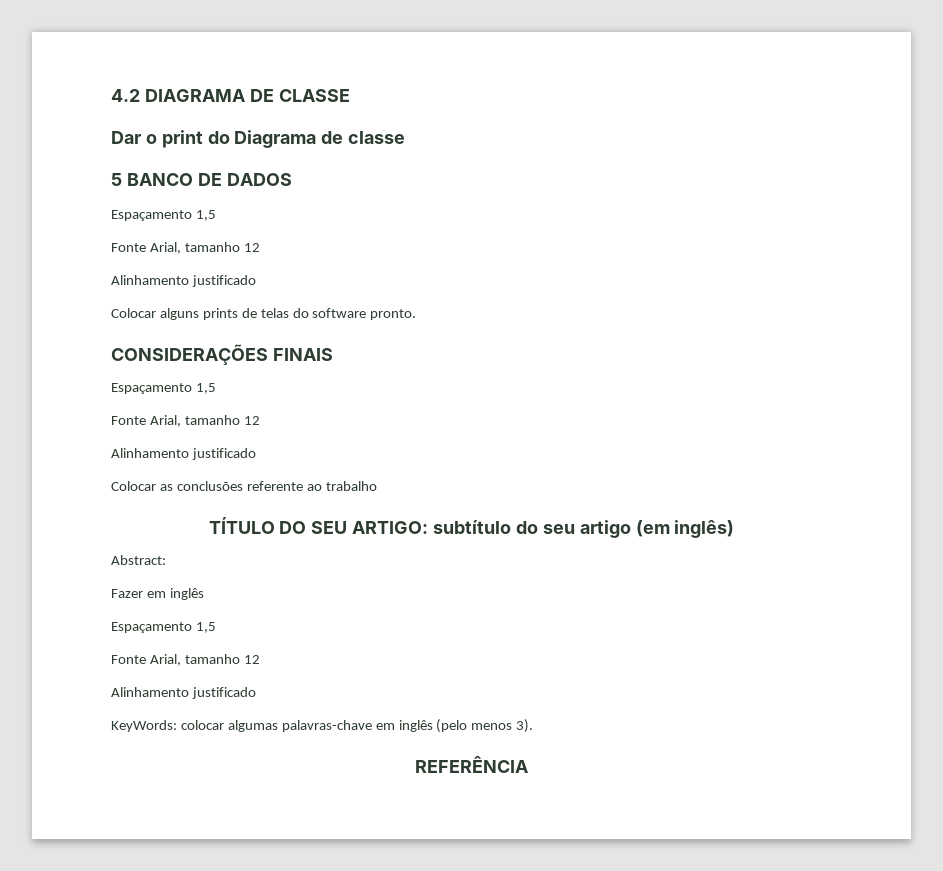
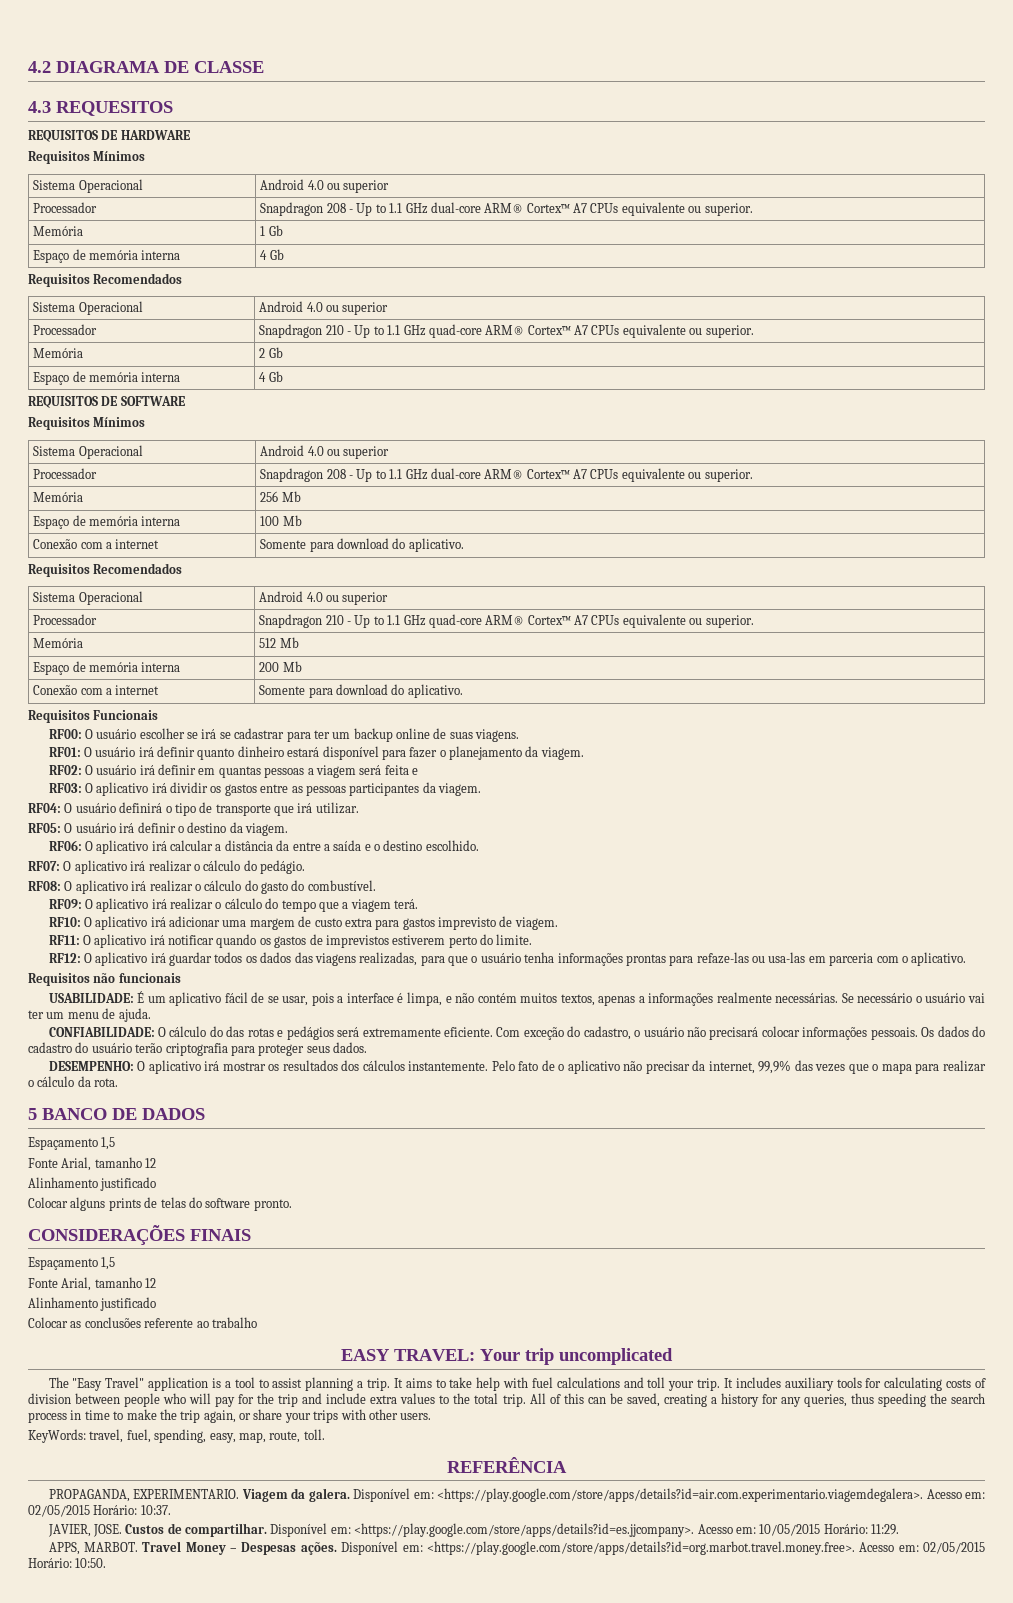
[111,130,406,148] Dar o print do Diagrama de classe -> [28,101,173,116] [28,130,190,142] [28,151,146,164] [33,179,143,193] [260,179,390,193] [33,202,98,213] [260,202,753,216] [33,226,84,236] [260,225,283,236] [33,249,181,263] [260,249,284,260] [28,273,183,287] [33,301,143,315] [259,301,389,315] [33,324,98,335] [259,324,754,338] [33,348,84,358] [259,347,283,358] [33,371,181,385] [259,371,283,382] [28,396,185,408] [28,417,146,430] [33,445,143,459] [260,445,390,459] [33,468,98,479] [260,468,753,482] [33,492,84,502] [260,491,301,502] [33,515,181,529] [260,515,302,526] [33,539,160,549] [260,538,464,552] [28,563,183,577] [33,591,143,605] [259,591,389,605] [33,614,98,625] [259,614,754,628] [33,638,84,648] [259,637,299,648] [33,661,181,675] [259,661,302,672] [33,685,160,695] [259,684,463,698] [28,710,159,723] [48,728,520,742] [48,746,584,760] [48,764,419,778] [48,782,482,796] [28,802,359,816] [28,822,288,836] [48,840,479,854] [28,860,305,874] [28,880,376,894] [48,898,419,912] [48,916,558,930] [48,934,533,948] [48,952,967,966] [28,973,181,986] [48,991,986,1006] [28,1008,151,1022] [48,1026,986,1040] [28,1042,367,1056] [48,1060,986,1074] [28,1076,119,1087] 4.3 REQUESITOS // REQUISITOS DE HARDWARE // Requisitos Mínimos // Sistema Operacional | Android 4.0 ou superior // Processador | Snapdragon 208 - Up to 1.1 GHz dual-core ARM® Cortex™ A7 CPUs equivalente ou superior. // Memória | 1 Gb // Espaço de memória interna | 4 Gb // Requisitos Recomendados // Sistema Operacional | Android 4.0 ou superior // Processador | Snapdragon 210 - Up to 1.1 GHz quad-core ARM® Cortex™ A7 CPUs equivalente ou superior. // Memória | 2 Gb // Espaço de memória interna | 4 Gb // REQUISITOS DE SOFTWARE // Requisitos Mínimos // Sistema Operacional | Android 4.0 ou superior // Processador | Snapdragon 208 - Up to 1.1 GHz dual-core ARM® Cortex™ A7 CPUs equivalente ou superior. // Memória | 256 Mb // Espaço de memória interna | 100 Mb // Conexão com a internet | Somente para download do aplicativo. // Requisitos Recomendados // Sistema Operacional | Android 4.0 ou superior // Processador | Snapdragon 210 - Up to 1.1 GHz quad-core ARM® Cortex™ A7 CPUs equivalente ou superior. // Memória | 512 Mb // Espaço de memória interna | 200 Mb // Conexão com a internet | Somente para download do aplicativo. // Requisitos Funcionais // RF00: O usuário escolher se irá se cadastrar para ter um backup online de suas viagens. // RF01: O usuário irá definir quanto dinheiro estará disponível para fazer o planejamento da viagem. // RF02: O usuário irá definir em quantas pessoas a viagem será feita e // RF03: O aplicativo irá dividir os gastos entre as pessoas participantes da viagem. // RF04: O usuário definirá o tipo de transporte que irá utilizar. // RF05: O usuário irá definir o destino da viagem. // RF06: O aplicativo irá calcular a distância da entre a saída e o destino escolhido. // RF07: O aplicativo irá realizar o cálculo do pedágio. // RF08: O aplicativo irá realizar o cálculo do gasto do combustível. // RF09: O aplicativo irá realizar o cálculo do tempo que a viagem terá. // RF10: O aplicativo irá adicionar uma margem de custo extra para gastos imprevisto de viagem. // RF11: O aplicativo irá notificar quando os gastos de imprevistos estiverem perto do limite. // RF12: O aplicativo irá guardar todos os dados das viagens realizadas, para que o usuário tenha informações prontas para refaze-las ou usa-las em parceria com o aplicativo. // Requisitos não funcionais // USABILIDADE: É um aplicativo fácil de se usar, pois a interface é limpa, e não contém muitos textos, apenas a informações realmente necessárias. Se necessário o usuário vai ter um menu de ajuda. // CONFIABILIDADE: O cálculo do das rotas e pedágios será extremamente eficiente. Com exceção do cadastro, o usuário não precisará colocar informações pessoais. Os dados do cadastro do usuário terão criptografia para proteger seus dados. // DESEMPENHO: O aplicativo irá mostrar os resultados dos cálculos instantemente. Pelo fato de o aplicativo não precisar da internet, 99,9% das vezes que o mapa para realizar o cálculo da rota.
[208,517,735,538] [111,555,166,565] [111,588,204,600] [111,622,216,633] [111,654,260,666] [111,687,256,699] [111,719,534,733] [415,756,528,773] TÍTULO DO SEU ARTIGO: subtítulo do seu artigo (em inglês) // Abstract: // Fazer em inglês // Espaçamento 1,5 // Fonte Arial, tamanho 12 // Alinhamento justificado // KeyWords: colocar algumas palavras-chave em inglês (pelo menos 3). // REFERÊNCIA -> [341,1348,673,1365] [48,1377,986,1391] [28,1393,985,1407] [28,1409,432,1423] [28,1429,325,1443] [447,1457,567,1473] [48,1488,986,1502] [28,1505,171,1517] [47,1523,900,1537] [48,1541,985,1555] [28,1558,107,1568] EASY TRAVEL: Your trip uncomplicated // The "Easy Travel" application is a tool to assist planning a trip. It aims to take help with fuel calculations and toll your trip. It includes auxiliary tools for calculating costs of division between people who will pay for the trip and include extra values to the total trip. All of this can be saved, creating a history for any queries, thus speeding the search process in time to make the trip again, or share your trips with other users. // KeyWords: travel, fuel, spending, easy, map, route, toll. // REFERÊNCIA // PROPAGANDA, EXPERIMENTARIO. Viagem da galera. Disponível em: <https://play.google.com/store/apps/details?id=air.com.experimentario.viagemdegalera>. Acesso em: 02/05/2015 Horário: 10:37. // JAVIER, JOSE. Custos de compartilhar. Disponível em: <https://play.google.com/store/apps/details?id=es.jjcompany>. Acesso em: 10/05/2015 Horário: 11:29. // APPS, MARBOT. Travel Money – Despesas ações. Disponível em: <https://play.google.com/store/apps/details?id=org.marbot.travel.money.free>. Acesso em: 02/05/2015 Horário: 10:50.

